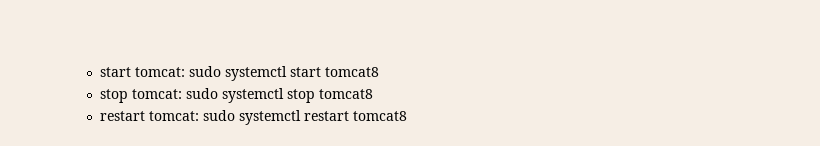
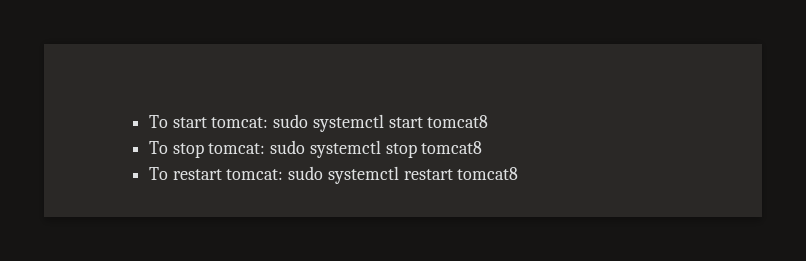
(99, 72) none -> [148,115,168,128] To
(379, 72) none -> [148,141,168,154] To
(373, 94) none -> [148,167,168,180] To

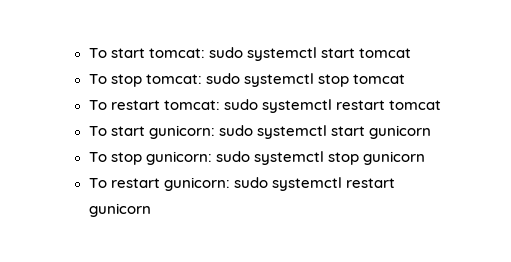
[427,115,489,128] tomcat8 -> [358,48,411,58] tomcat
[421,141,483,154] tomcat8 -> [352,74,405,84] tomcat
[457,167,519,180] tomcat8 -> [388,100,441,110] [88,125,431,139] [88,151,425,165] [88,177,395,191] [88,203,151,217] tomcat // To start gunicorn: sudo systemctl start gunicorn // To stop gunicorn: sudo systemctl stop gunicorn // To restart gunicorn: sudo systemctl restart gunicorn

